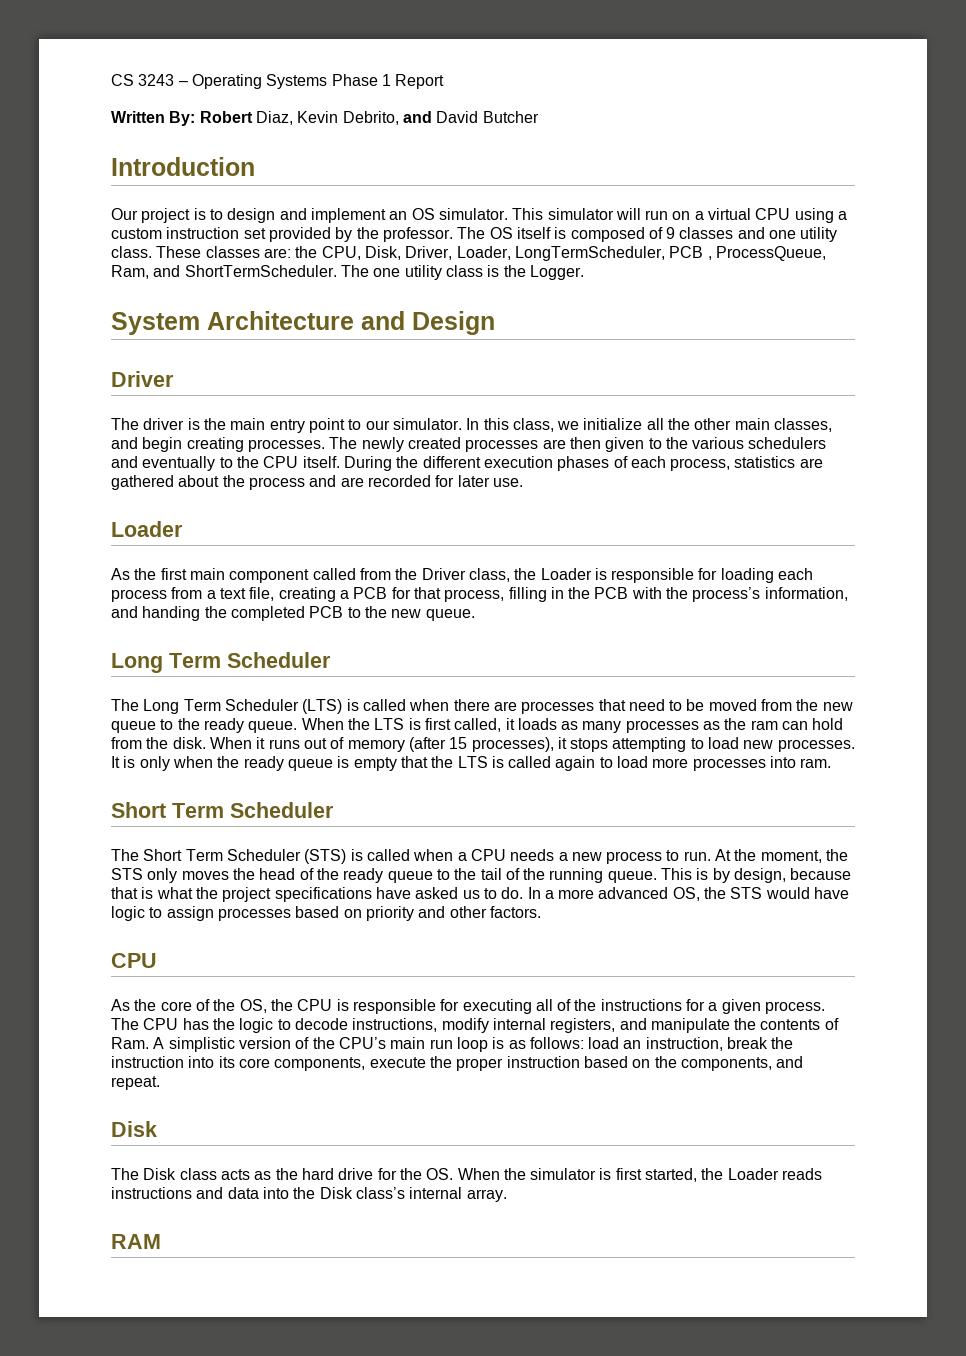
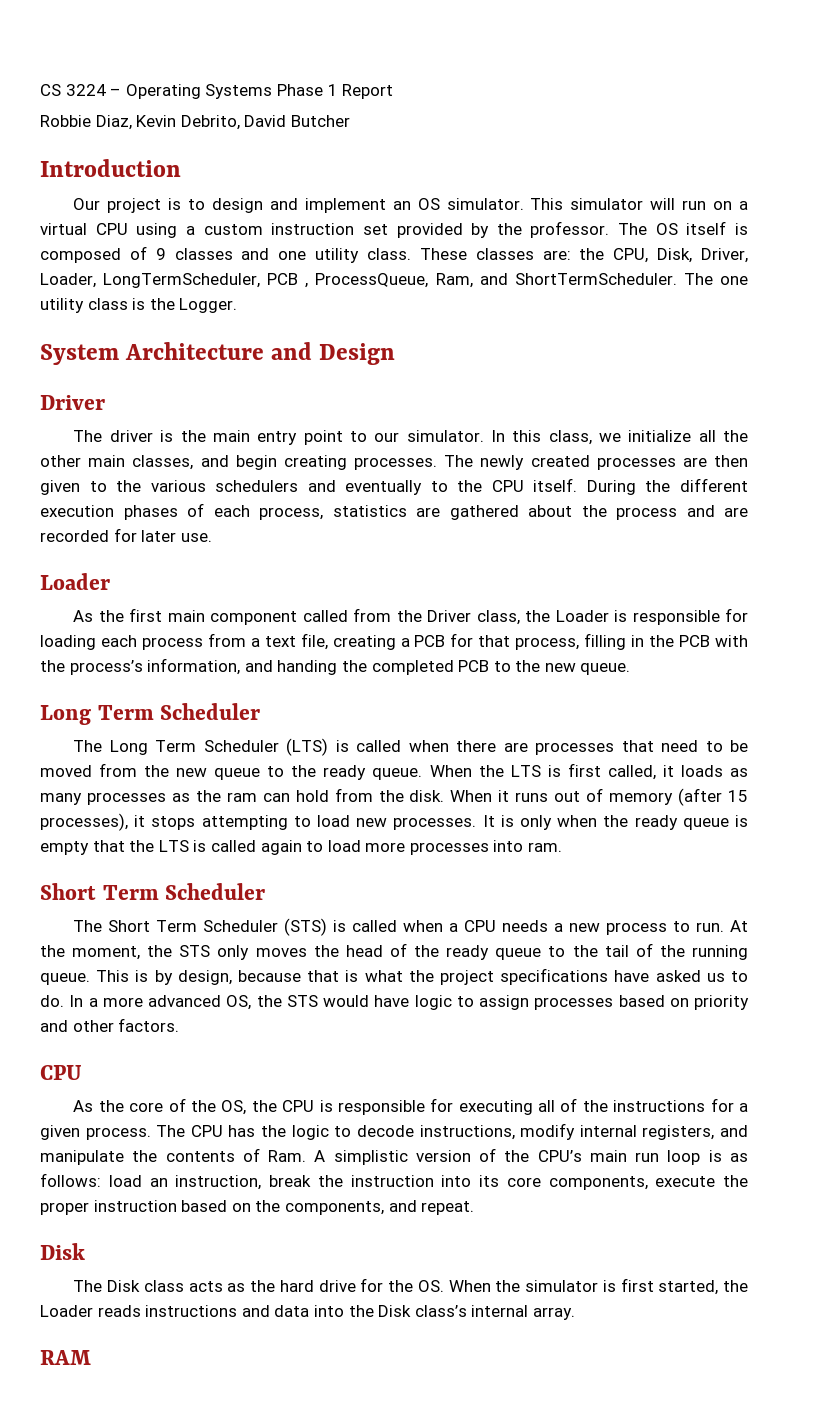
[138,74,175,86] 3243 -> [65,84,106,96] 3224
[111,111,253,126] Written By: Robert -> [40,115,91,127] Robbie
[402,111,432,123] and -> (240, 122) none

